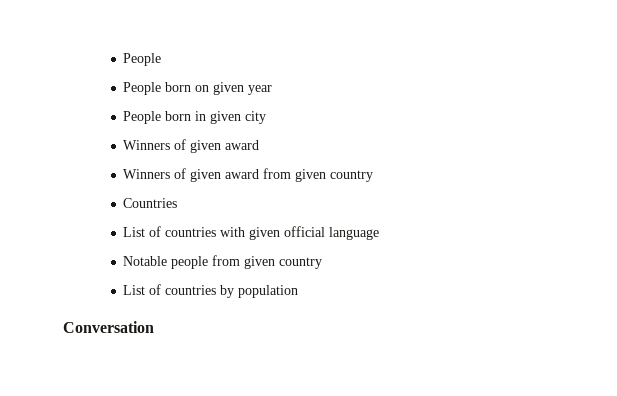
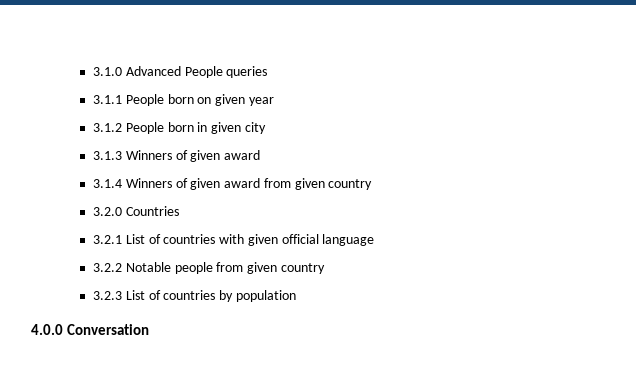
[123,53,162,66] People // -> [92,66,268,78] [92,95,122,104] 3.1.0 Advanced People queries // 3.1.1
(273, 90) none -> [92,123,122,132] 3.1.2
(267, 117) none -> [92,151,122,160] 3.1.3
(260, 145) none -> [92,179,122,188] 3.1.4
(374, 176) none -> [92,207,122,216] 3.2.0
(178, 203) none -> [92,235,122,244] 3.2.1
(380, 233) none -> [92,263,122,272] 3.2.2
(323, 263) none -> [92,291,122,300] 3.2.3
(299, 291) none -> [31,324,63,335] 4.0.0

